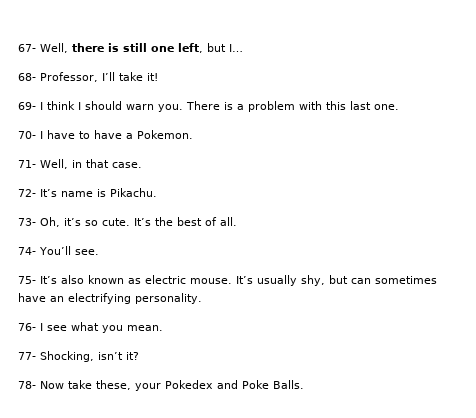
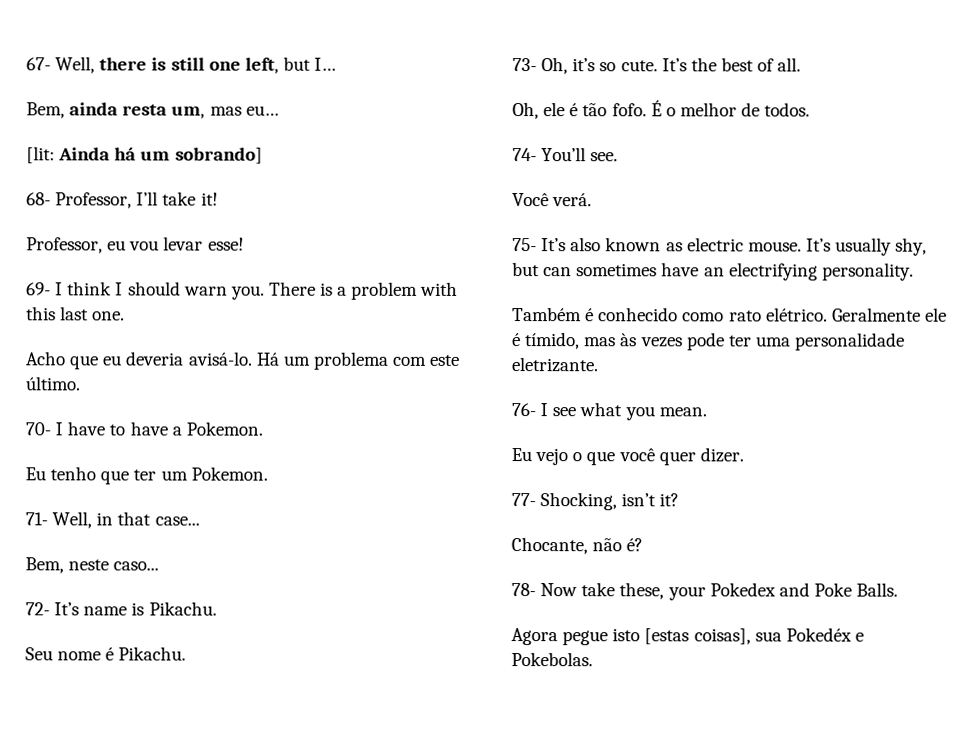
(243, 48) none -> [26,102,279,119] [26,146,263,164] // Bem, ainda resta um, mas eu… // [lit: Ainda há um sobrando]
(158, 77) none -> [26,236,244,254] // Professor, eu vou levar esse!
(399, 107) none -> [26,351,461,370] [25,376,80,391] // Acho que eu deveria avisá-lo. Há um problema com este último.
(193, 134) none -> [25,466,268,485] // Eu tenho que ter um Pokemon.
[112,162,142,168] case. -> [154,516,200,526] [25,557,160,574] case... // Bem, neste caso...
(157, 192) none -> [25,646,187,661] // Seu nome é Pikachu.
(237, 221) none -> [512,100,811,120] // Oh, ele é tão fofo. É o melhor de todos.
(99, 252) none -> [512,193,593,207] // Você verá.
(202, 298) none -> [512,307,947,322] [512,332,906,351] [511,357,599,373] // Também é conhecido como rato elétrico. Geralmente ele é tímido, mas às vezes pode ter uma personalidade eletrizante.
(163, 328) none -> [511,447,744,466] // Eu vejo o que você quer dizer.
(139, 356) none -> [511,537,644,555] // Chocante, não é?
(304, 384) none -> [511,627,864,646] [511,652,593,667] // Agora pegue isto [estas coisas], sua Pokedéx e Pokebolas.

